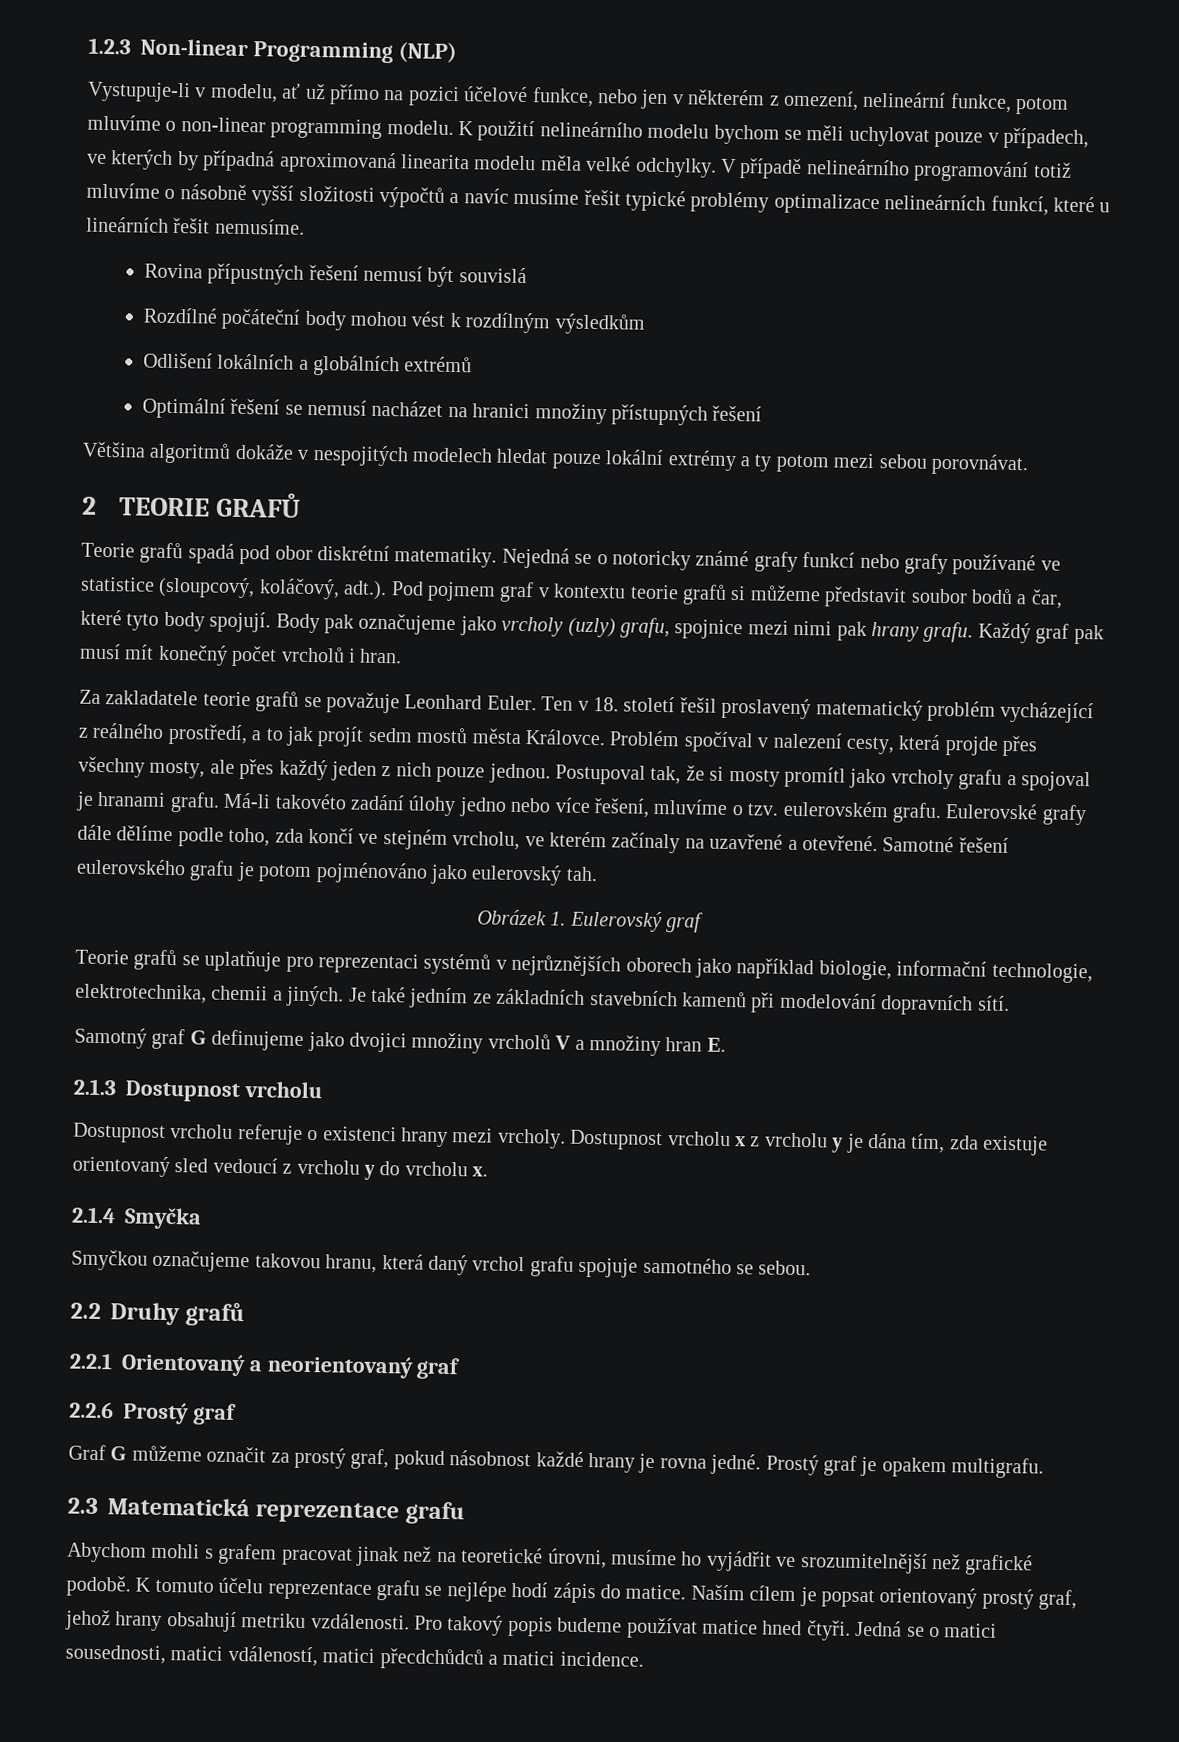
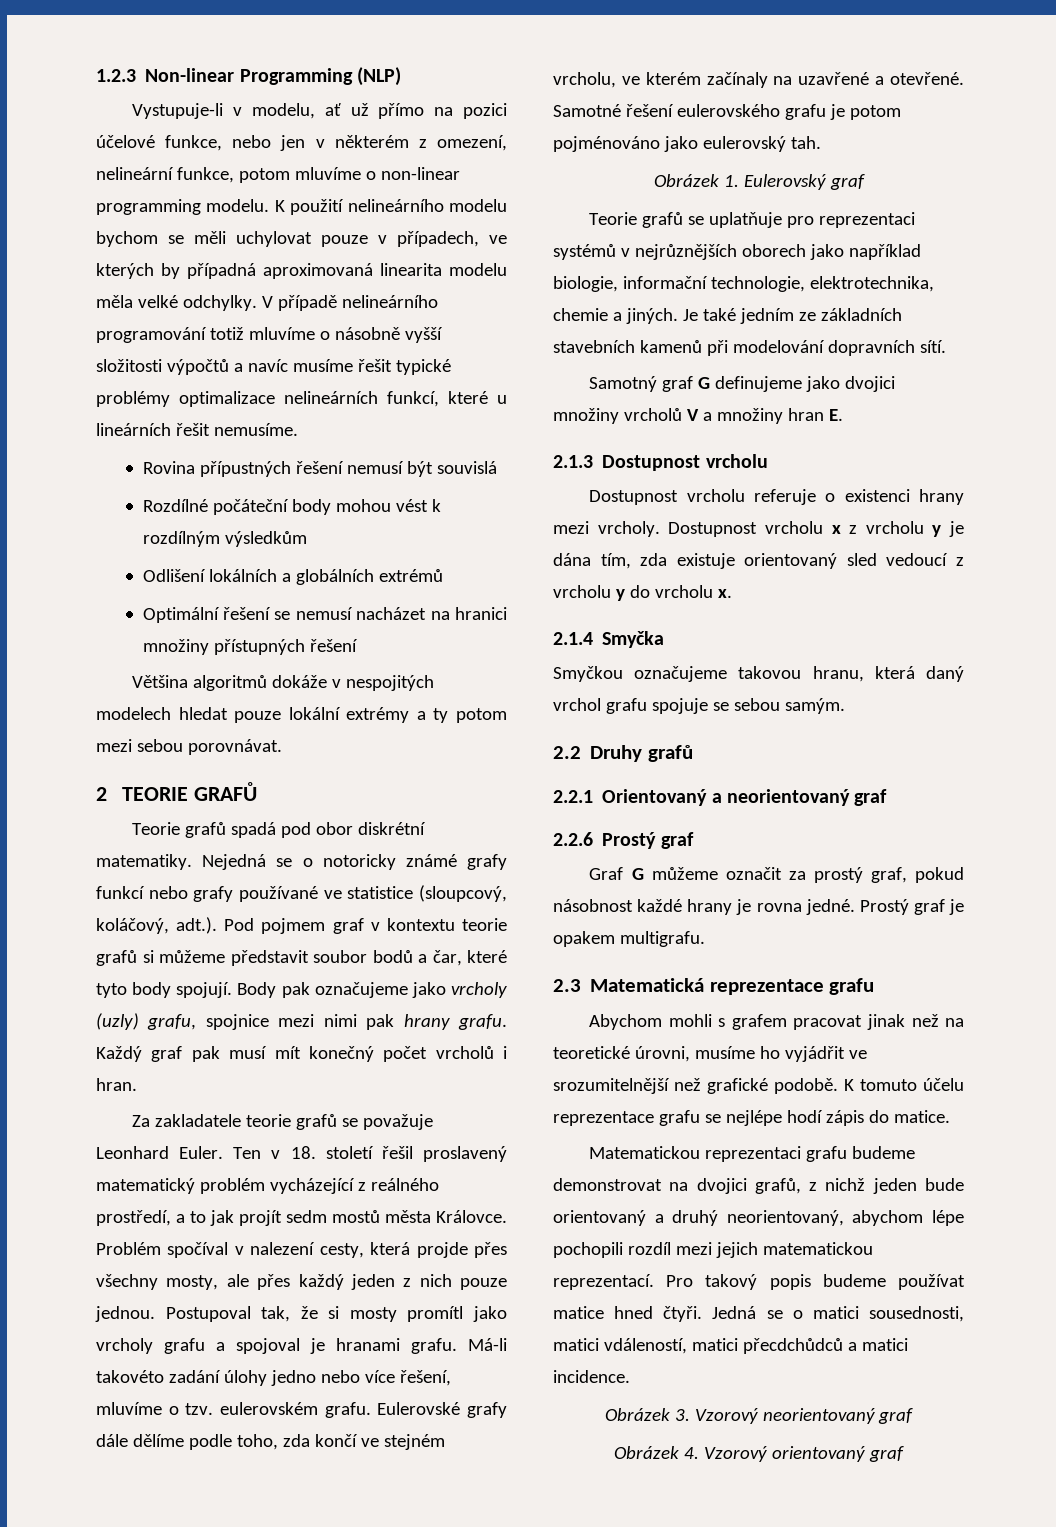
[211,985,269,1001] chemii -> [553,308,608,321] chemie
[642,1257,812,1276] samotného se sebou. -> [712,698,845,714] se sebou samým.
[690,1584,1078,1611] [65,1609,410,1633] Naším cílem je popsat orientovaný prostý graf, jehož hrany obsahují metriku vzdálenosti. -> [589,1146,916,1162] [553,1178,964,1194] [553,1210,964,1226] [553,1242,873,1258] [553,1274,654,1290] // Matematickou reprezentaci grafu budeme demonstrovat na dvojici grafů, z nichž jeden bude orientovaný a druhý neorientovaný, abychom lépe pochopili rozdíl mezi jejich matematickou reprezentací.
(644, 1659) none -> [604,1408,914,1424] [614,1446,904,1462] // Obrázek 3. Vzorový neorientovaný graf // Obrázek 4. Vzorový orientovaný graf

